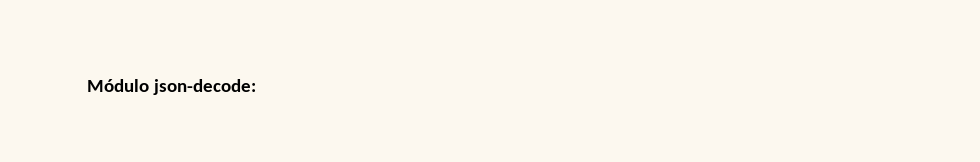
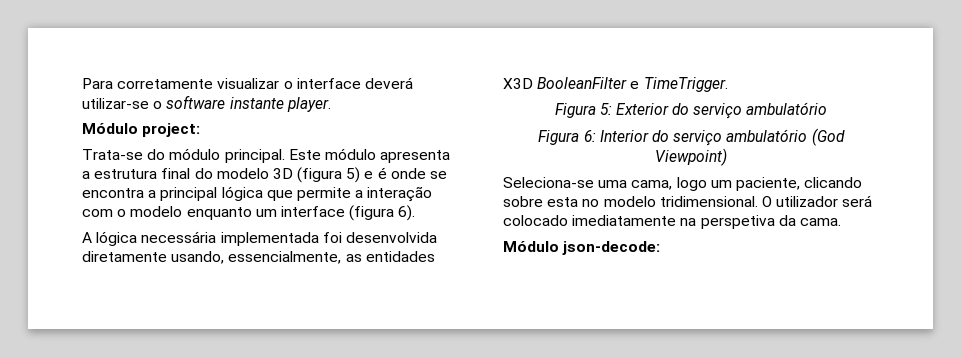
(87, 85) none -> [82,77,413,89] [82,95,331,112] [82,123,201,137] [82,148,451,163] [82,167,448,183] [82,186,433,202] [82,205,416,221] [82,231,437,246] [82,251,435,264] [503,77,728,92] [554,102,828,119] [538,128,845,146] [655,148,727,166] [503,177,863,191] [503,195,873,207] [503,215,841,229] Para corretamente visualizar o interface deverá utilizar-se o software instante player. // Módulo project: // Trata-se do módulo principal. Este módulo apresenta a estrutura final do modelo 3D (figura 5) e é onde se encontra a principal lógica que permite a interação com o modelo enquanto um interface (figura 6). // A lógica necessária implementada foi desenvolvida diretamente usando, essencialmente, as entidades X3D BooleanFilter e TimeTrigger. // Figura 5: Exterior do serviço ambulatório // Figura 6: Interior do serviço ambulatório (God Viewpoint) // Seleciona-se uma cama, logo um paciente, clicando sobre esta no modelo tridimensional. O utilizador será colocado imediatamente na perspetiva da cama. //

